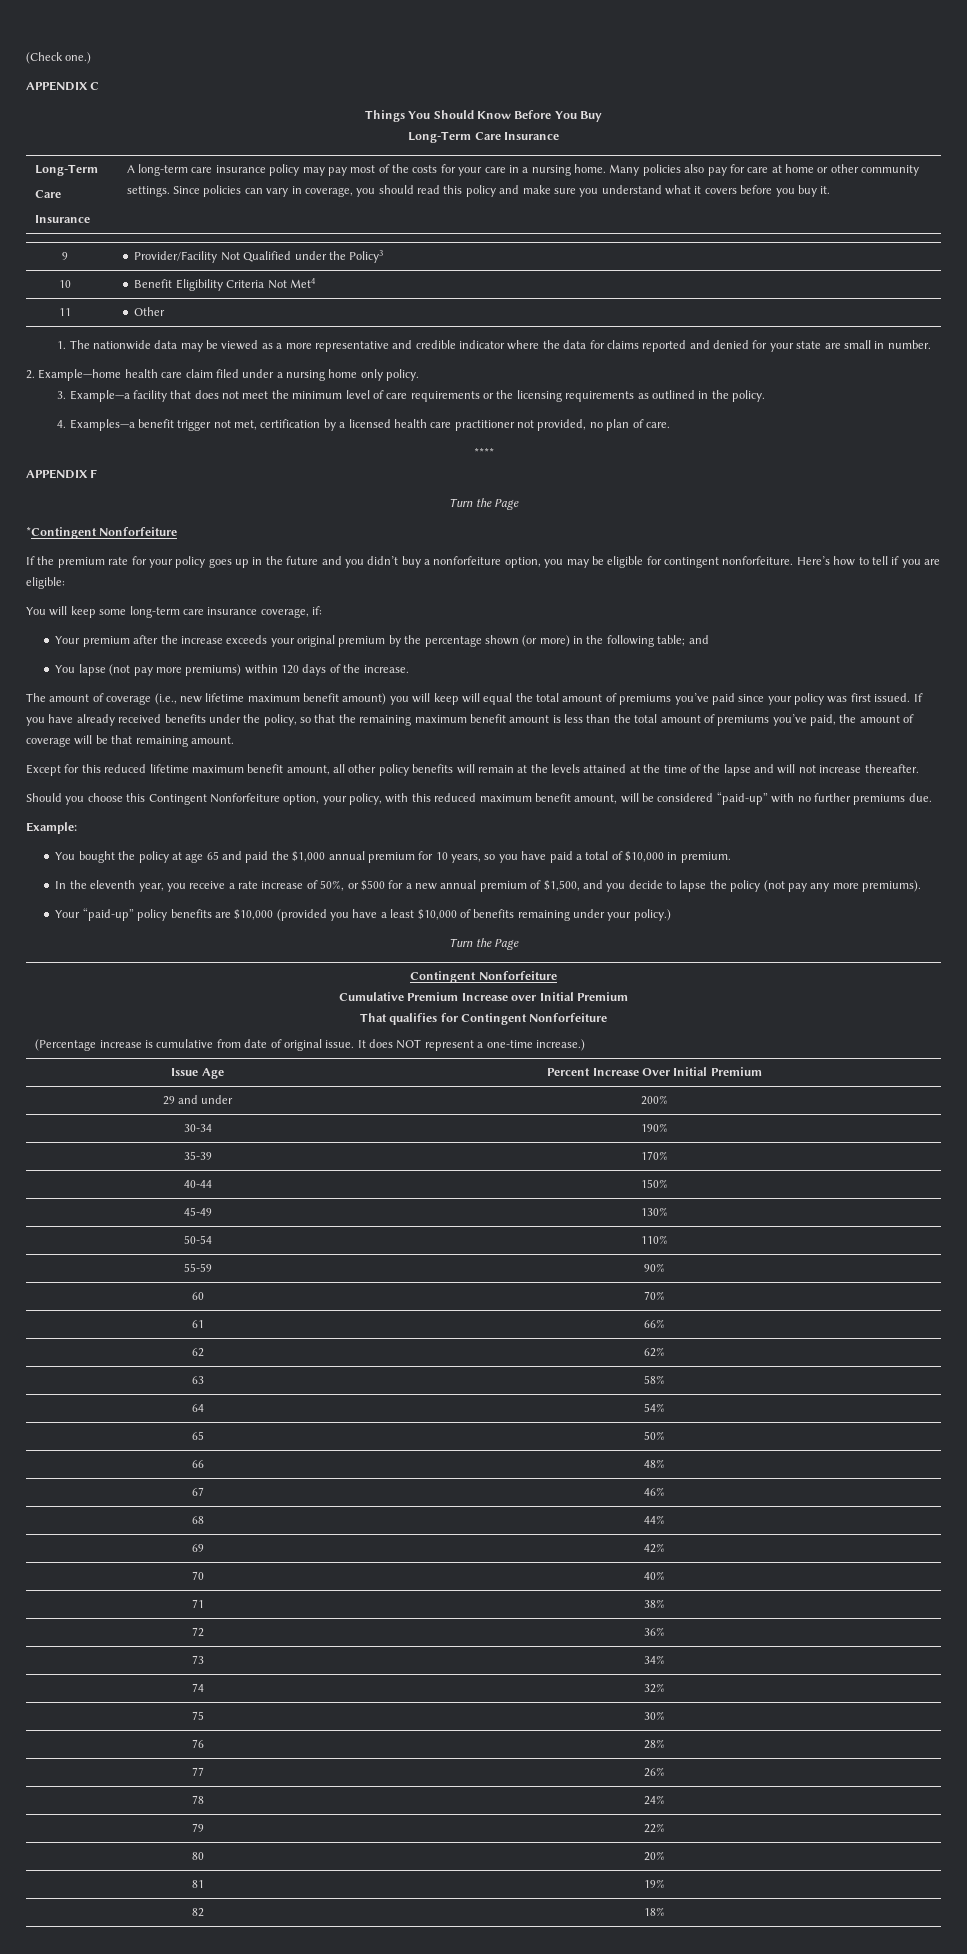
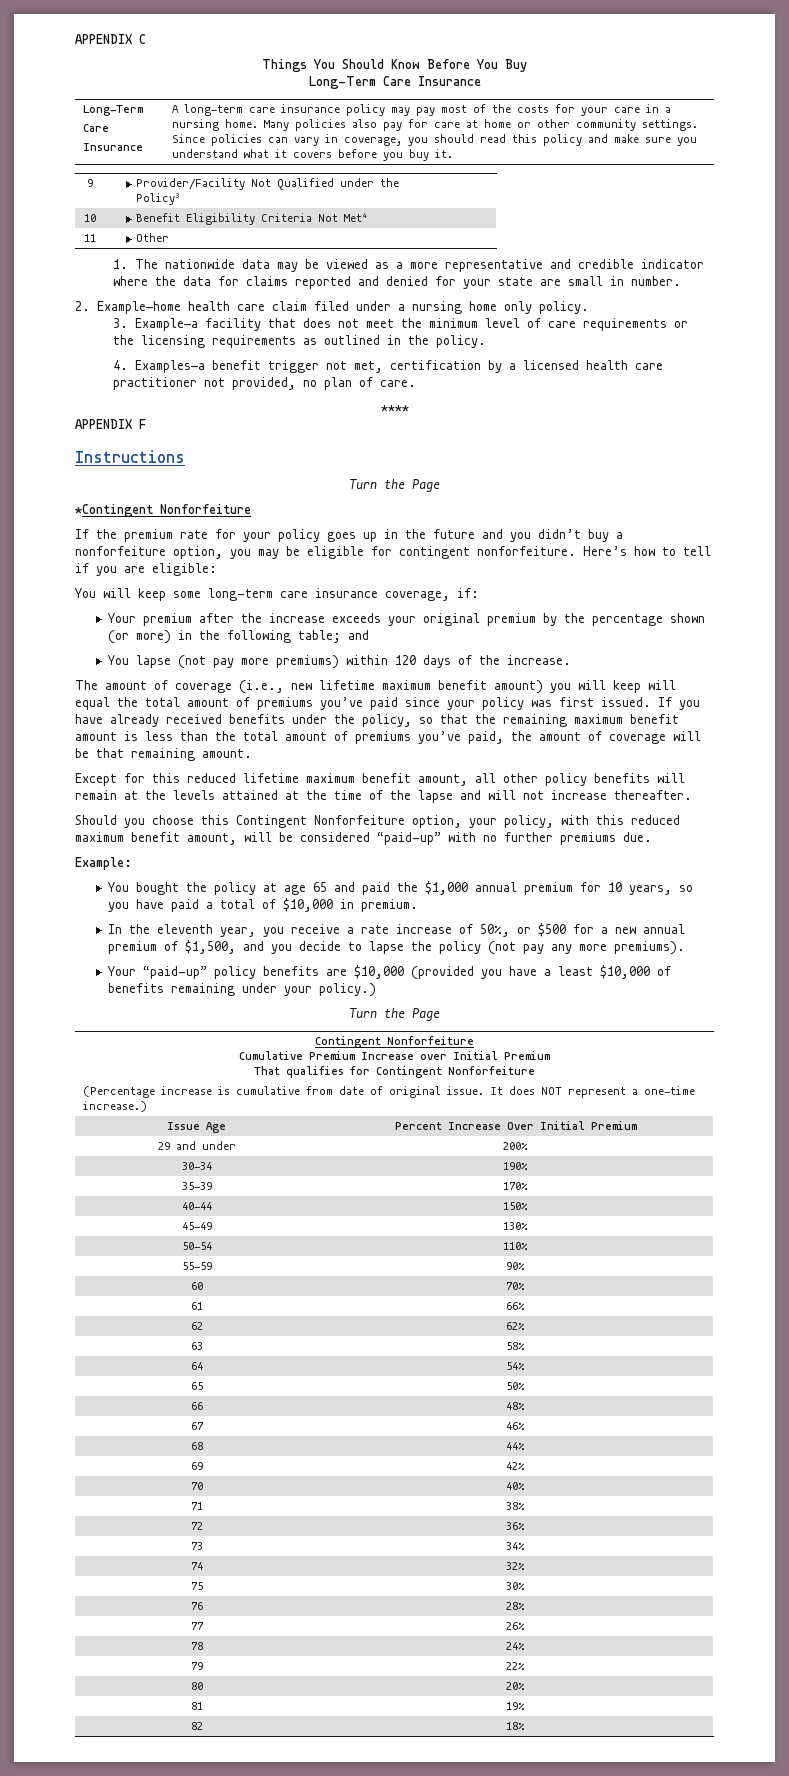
[26,52,92,64] (Check one.) // -> (75, 39) none
(98, 473) none -> [75,450,185,463] // Instructions

